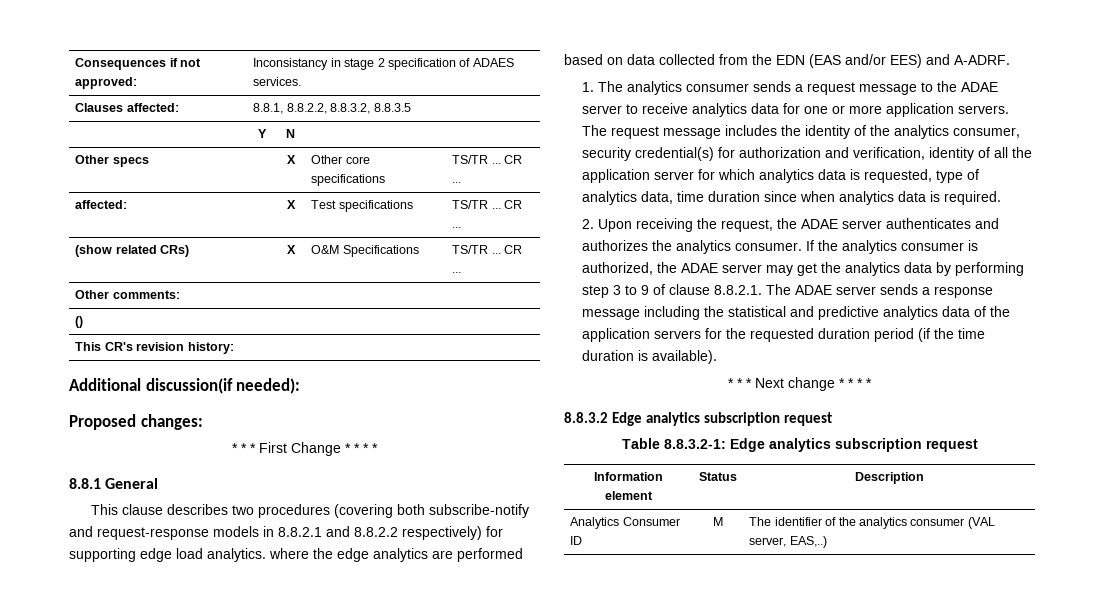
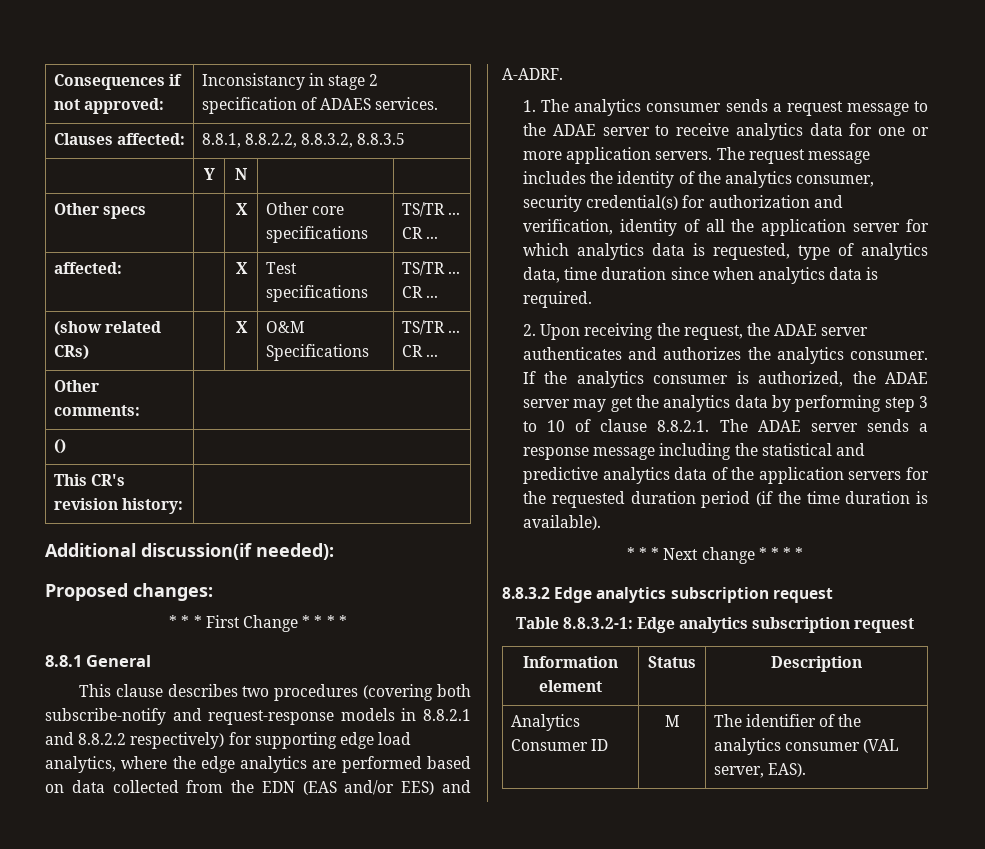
[207,548,266,562] analytics. -> [45,756,116,773] analytics,
[641,285,650,295] 9 -> [547,420,566,432] 10
[789,536,827,548] EAS,..) -> [768,763,807,777] EAS).

